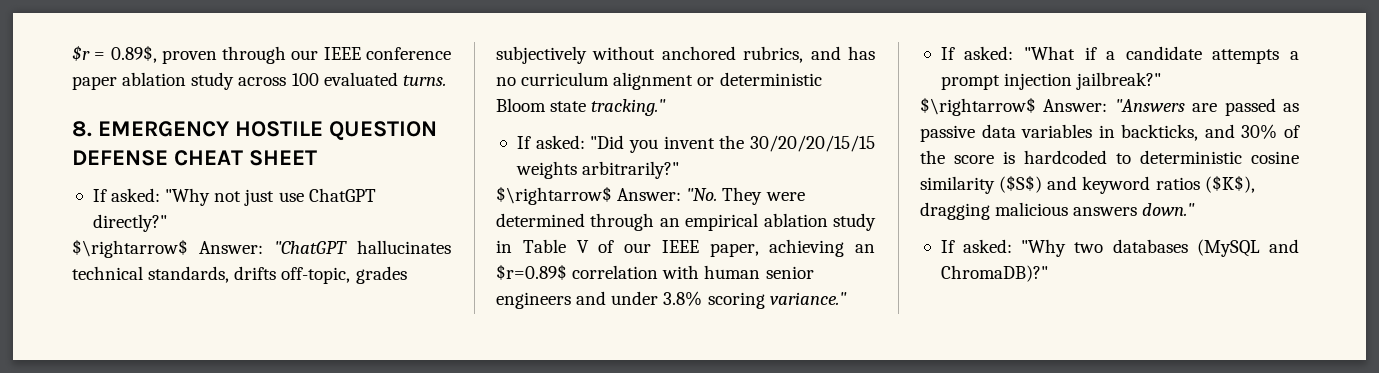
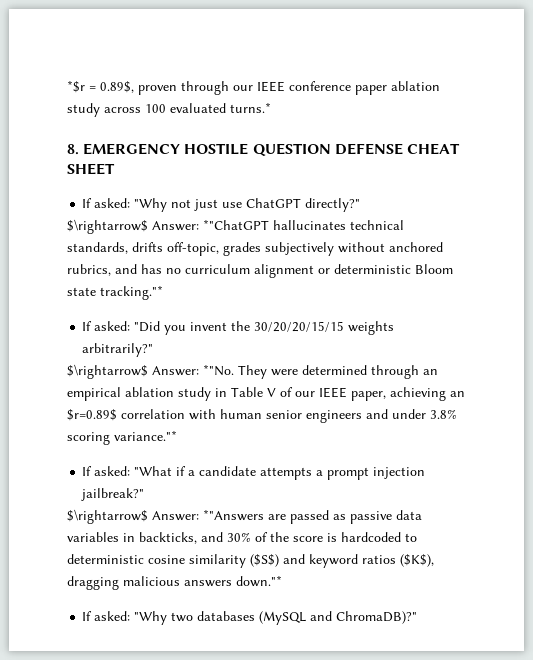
[72,45,90,61] $r -> [67,80,85,93] *$r
[402,75,446,86] turns. -> [230,102,271,113] turns.*
[274,241,347,254] "ChatGPT -> [203,219,269,230] *"ChatGPT
[591,99,667,116] tracking." -> [100,285,163,300] tracking."*
[686,188,718,201] "No. -> [203,364,234,376] *"No.
[769,292,847,305] variance." -> [114,430,177,441] variance."*
[1114,99,1185,112] "Answers -> [203,509,264,521] *"Answers
[1142,203,1196,216] down." -> [236,575,282,587] down."*

